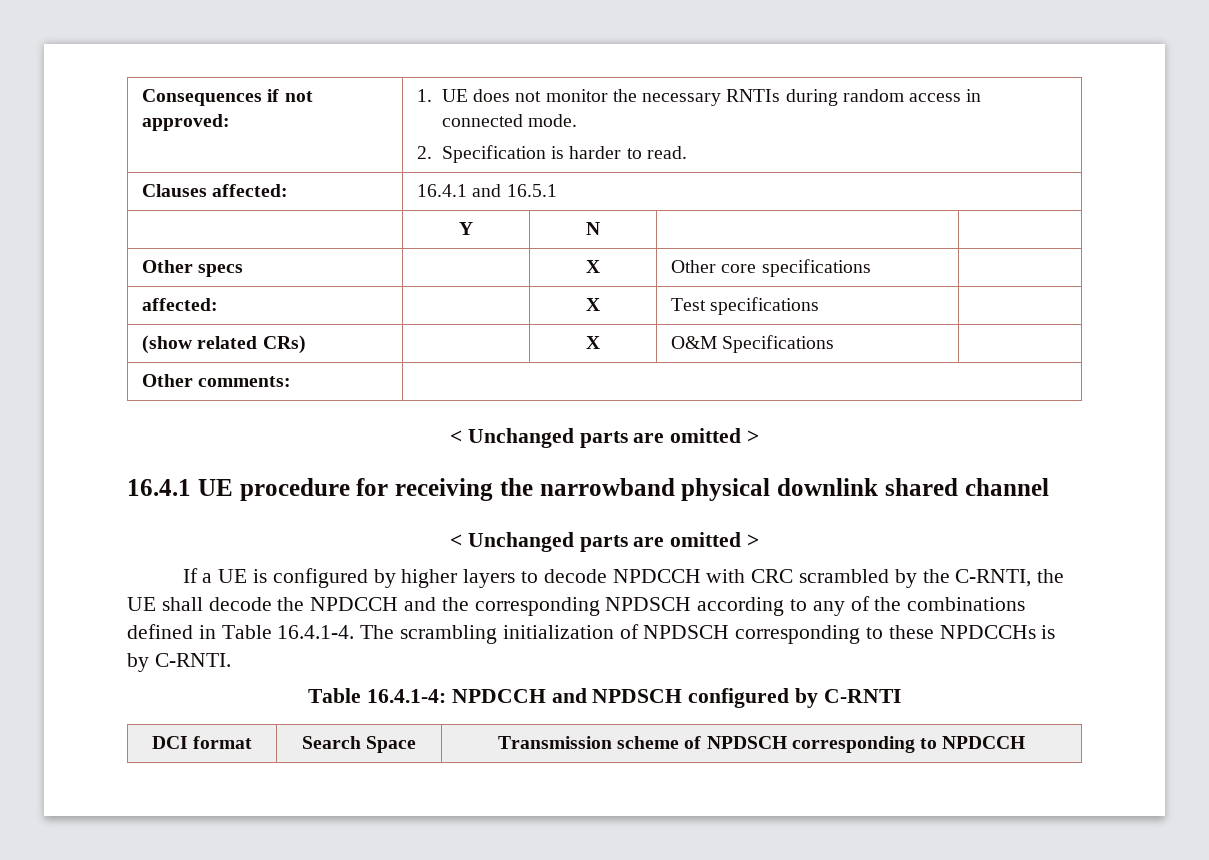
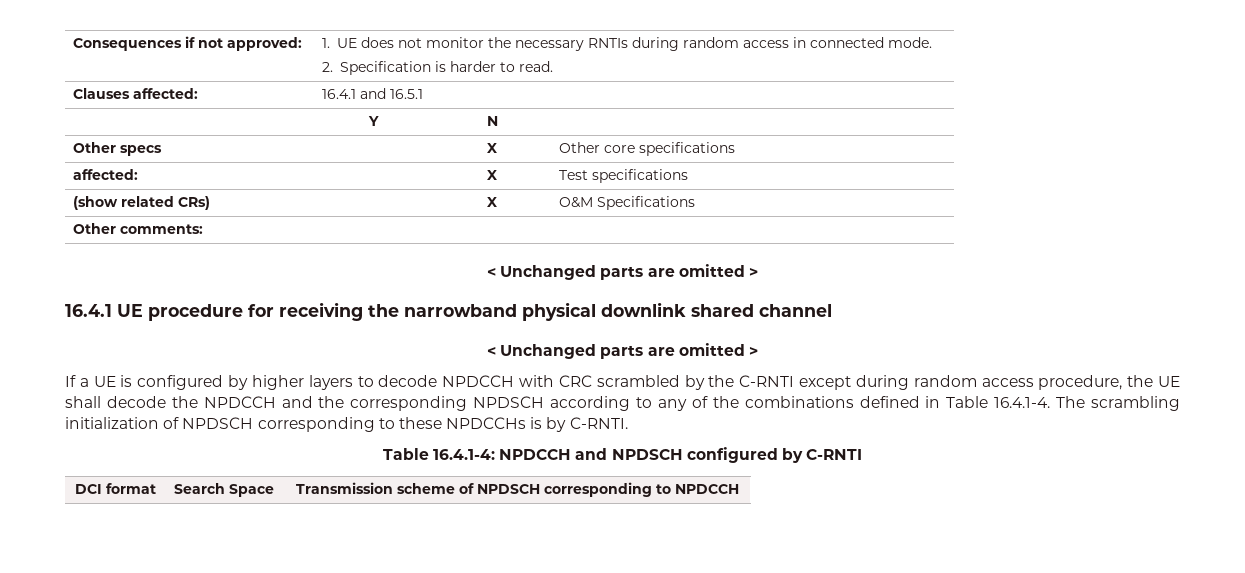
[955,569,1032,587] C-RNTI, -> [739,375,1123,390] C-RNTI except during random access procedure,

